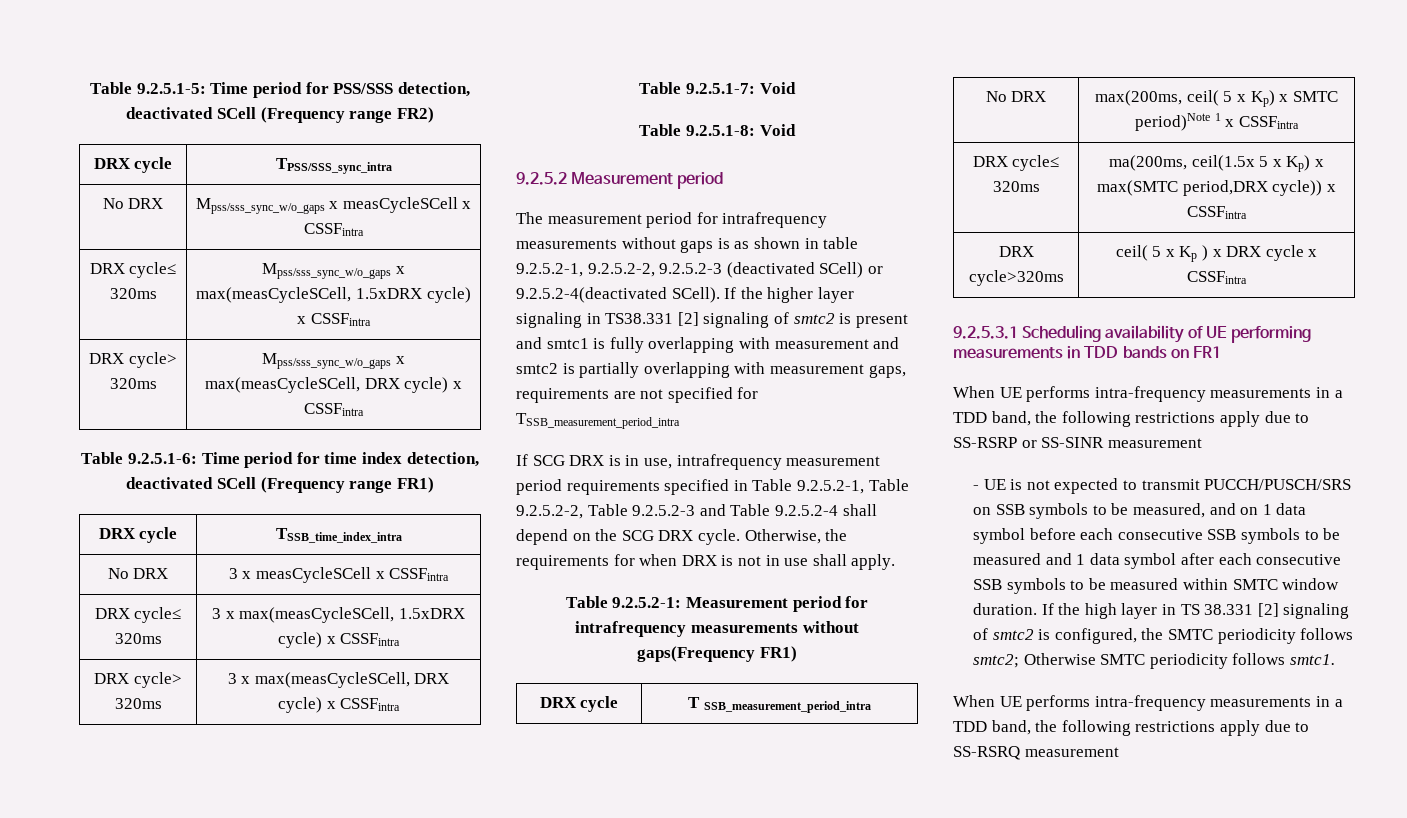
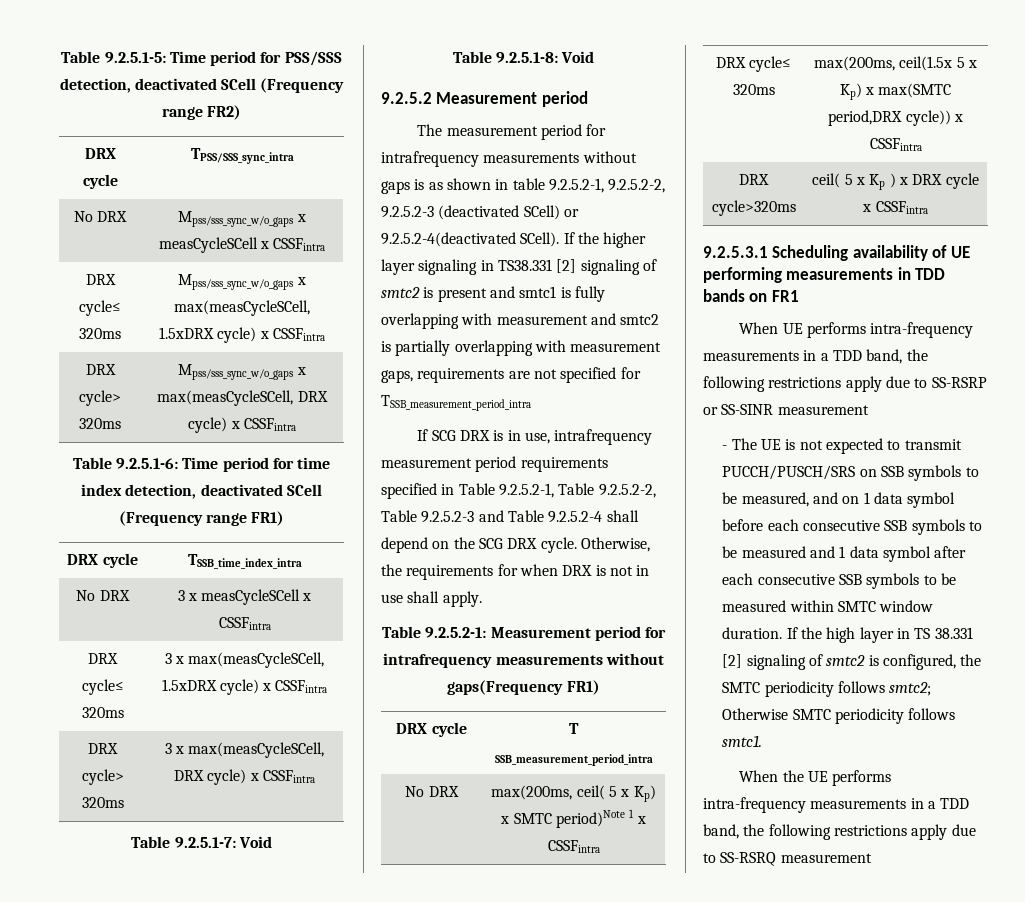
[1109,155,1188,171] ma(200ms, -> [814,56,896,71] max(200ms,
(980, 487) none -> [731,438,757,450] The
(995, 701) none -> [782,770,804,782] the

